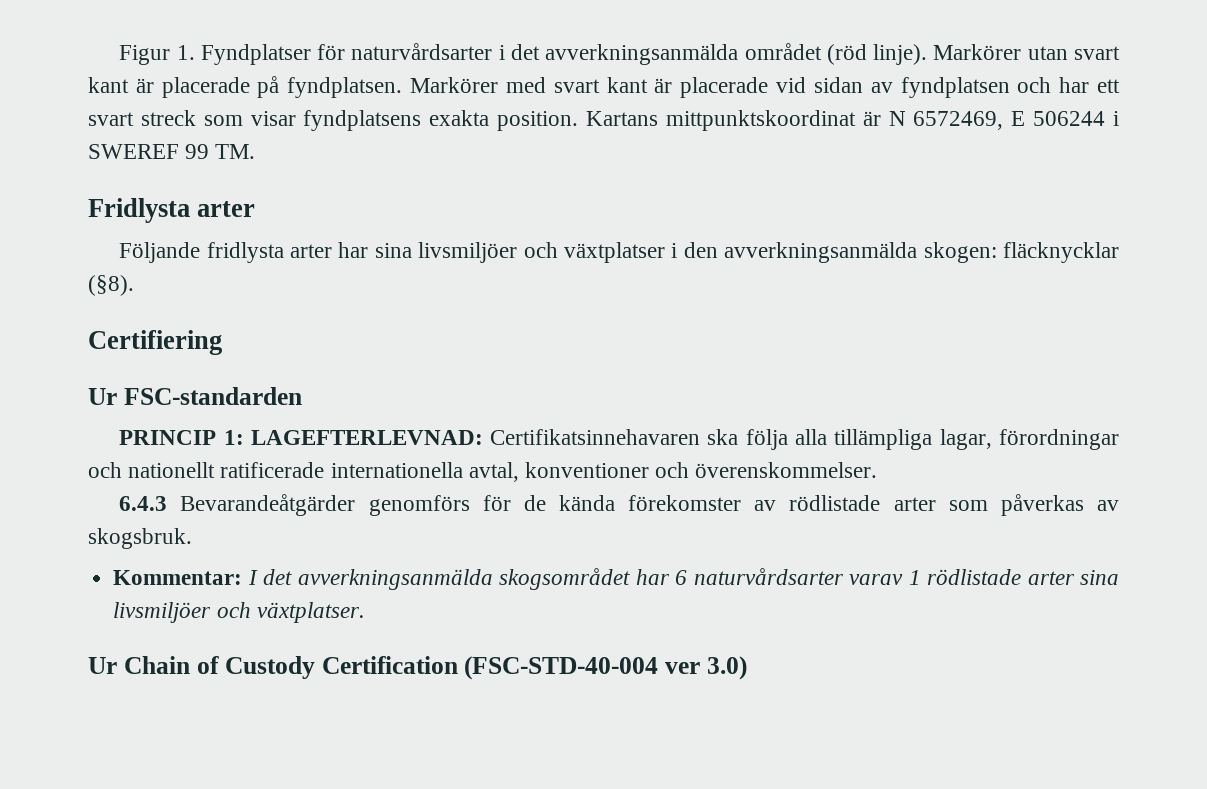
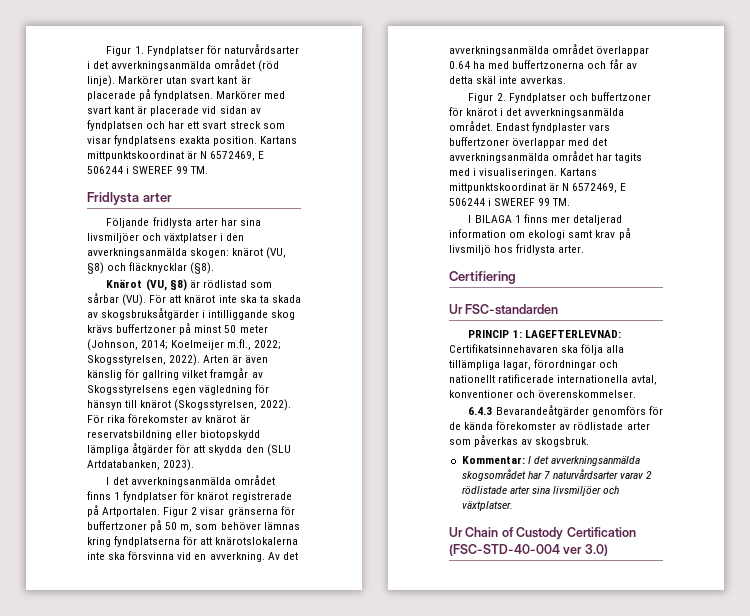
[1002,242,1119,263] [88,275,134,296] fläcknycklar (§8). -> [232,247,287,259] [87,262,215,274] [106,279,273,291] [87,293,301,306] [87,308,296,320] [87,323,268,335] [87,339,282,351] [87,354,269,366] [87,368,263,380] [87,384,270,395] [87,399,292,411] [87,414,250,423] [87,430,261,440] [87,443,291,456] [87,459,195,471] [106,475,275,487] [87,491,292,502] [87,505,295,517] [87,520,300,532] [87,536,299,547] [87,551,298,562] [449,44,650,56] [449,59,637,69] [449,76,567,84] [468,92,651,103] [449,107,625,118] [449,121,611,133] [449,137,608,148] [449,151,643,163] [449,168,598,178] [449,183,627,193] [449,198,571,206] [468,214,623,225] [449,228,631,240] [449,244,585,255] knärot (VU, §8) och fläcknycklar (§8). // Knärot (VU, §8) är rödlistad som sårbar (VU). För att knärot inte ska ta skada av skogsbruksåtgärder i intilliggande skog krävs buffertzoner på minst 50 meter (Johnson, 2014; Koelmeijer m.fl., 2022; Skogsstyrelsen, 2022). Arten är även känslig för gallring vilket framgår av Skogsstyrelsens egen vägledning för hänsyn till knärot (Skogsstyrelsen, 2022). För rika förekomster av knärot är reservatsbildning eller biotopskydd lämpliga åtgärder för att skydda den (SLU Artdatabanken, 2023). // I det avverkningsanmälda området finns 1 fyndplatser för knärot registrerade på Artportalen. Figur 2 visar gränserna för buffertzoner på 50 m, som behöver lämnas kring fyndplatserna för att knärotslokalerna inte ska försvinna vid en avverkning. Av det avverkningsanmälda området överlappar 0.64 ha med buffertzonerna och får av detta skäl inte avverkas. // Figur 2. Fyndplatser och buffertzoner för knärot i det avverkningsanmälda området. Endast fyndplaster vars buffertzoner överlappar med det avverkningsanmälda området har tagits med i visualiseringen. Kartans mittpunktskoordinat är N 6572469, E 506244 i SWEREF 99 TM. // I BILAGA 1 finns mer detaljerad information om ekologi samt krav på livsmiljö hos fridlysta arter.
[675,570,688,585] 6 -> [543,471,550,479] 7
[908,570,921,585] 1 -> [646,471,653,479] 2

